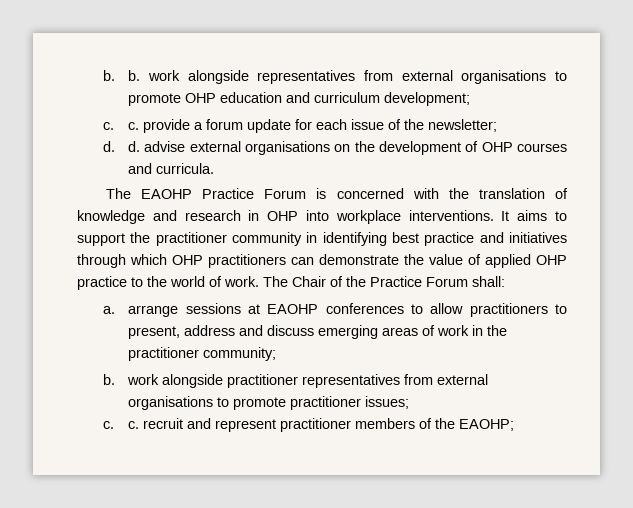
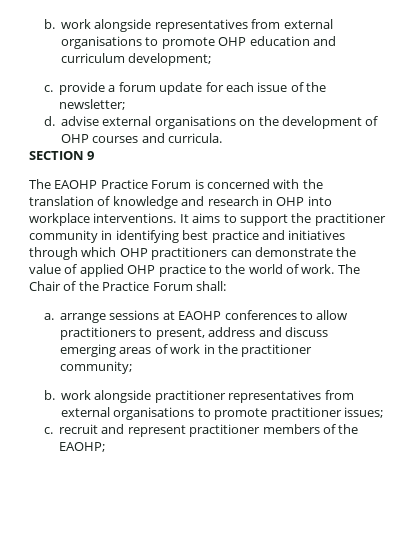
[102,70,141,81] b. b. -> [43,19,55,29] b.
[128,122,140,130] c. -> (53, 88) none
[128,141,141,152] d. -> (55, 121) none
(215, 168) none -> [29,151,95,160] // SECTION 9
[128,421,140,429] c. -> (53, 430) none

